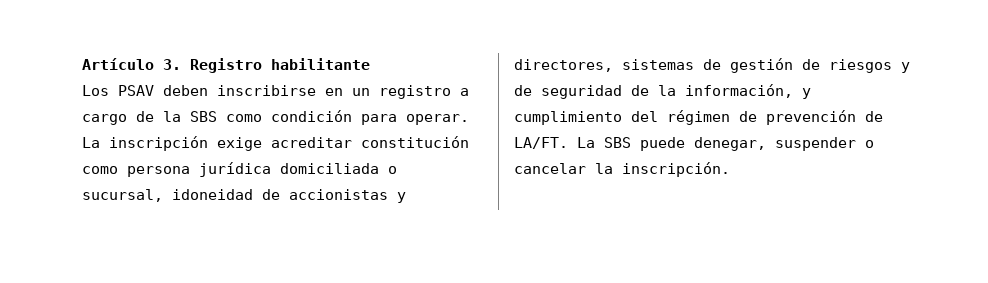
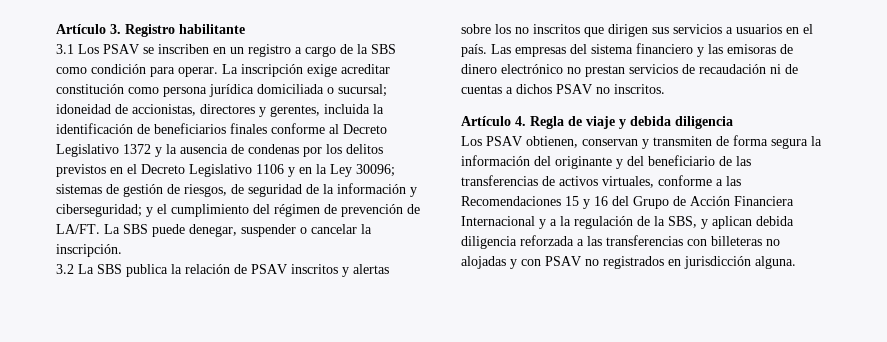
[82,85,316,96] Los PSAV deben inscribirse -> [56,44,209,54] 3.1 Los PSAV se inscriben
[82,189,163,202] sucursal, -> [338,84,387,97] sucursal;
[289,189,406,203] [514,59,613,72] accionistas y directores, -> [132,104,384,117] [56,123,387,134] [56,144,383,157] [56,164,395,177] accionistas, directores y gerentes, incluida la identificación de beneficiarios finales conforme al Decreto Legislativo 1372 y la ausencia de condenas por los delitos previstos en el Decreto Legislativo 1106 y en la Ley 30096;
[829,59,910,73] riesgos y -> [184,184,227,197] riesgos,
[685,84,811,99] información, y -> [337,183,417,197] [56,204,167,217] información y ciberseguridad; y el
(730, 169) none -> [56,264,389,277] [461,24,813,37] [461,43,793,57] [461,64,798,77] [461,84,665,94] [461,116,733,129] [461,135,822,149] [461,155,751,169] [461,175,741,188] [461,196,794,209] [461,216,794,229] [461,235,780,249] [461,256,796,269] // 3.2 La SBS publica la relación de PSAV inscritos y alertas sobre los no inscritos que dirigen sus servicios a usuarios en el país. Las empresas del sistema financiero y las emisoras de dinero electrónico no prestan servicios de recaudación ni de cuentas a dichos PSAV no inscritos. // Artículo 4. Regla de viaje y debida diligencia // Los PSAV obtienen, conservan y transmiten de forma segura la información del originante y del beneficiario de las transferencias de activos virtuales, conforme a las Recomendaciones 15 y 16 del Grupo de Acción Financiera Internacional y a la regulación de la SBS, y aplican debida diligencia reforzada a las transferencias con billeteras no alojadas y con PSAV no registrados en jurisdicción alguna.

